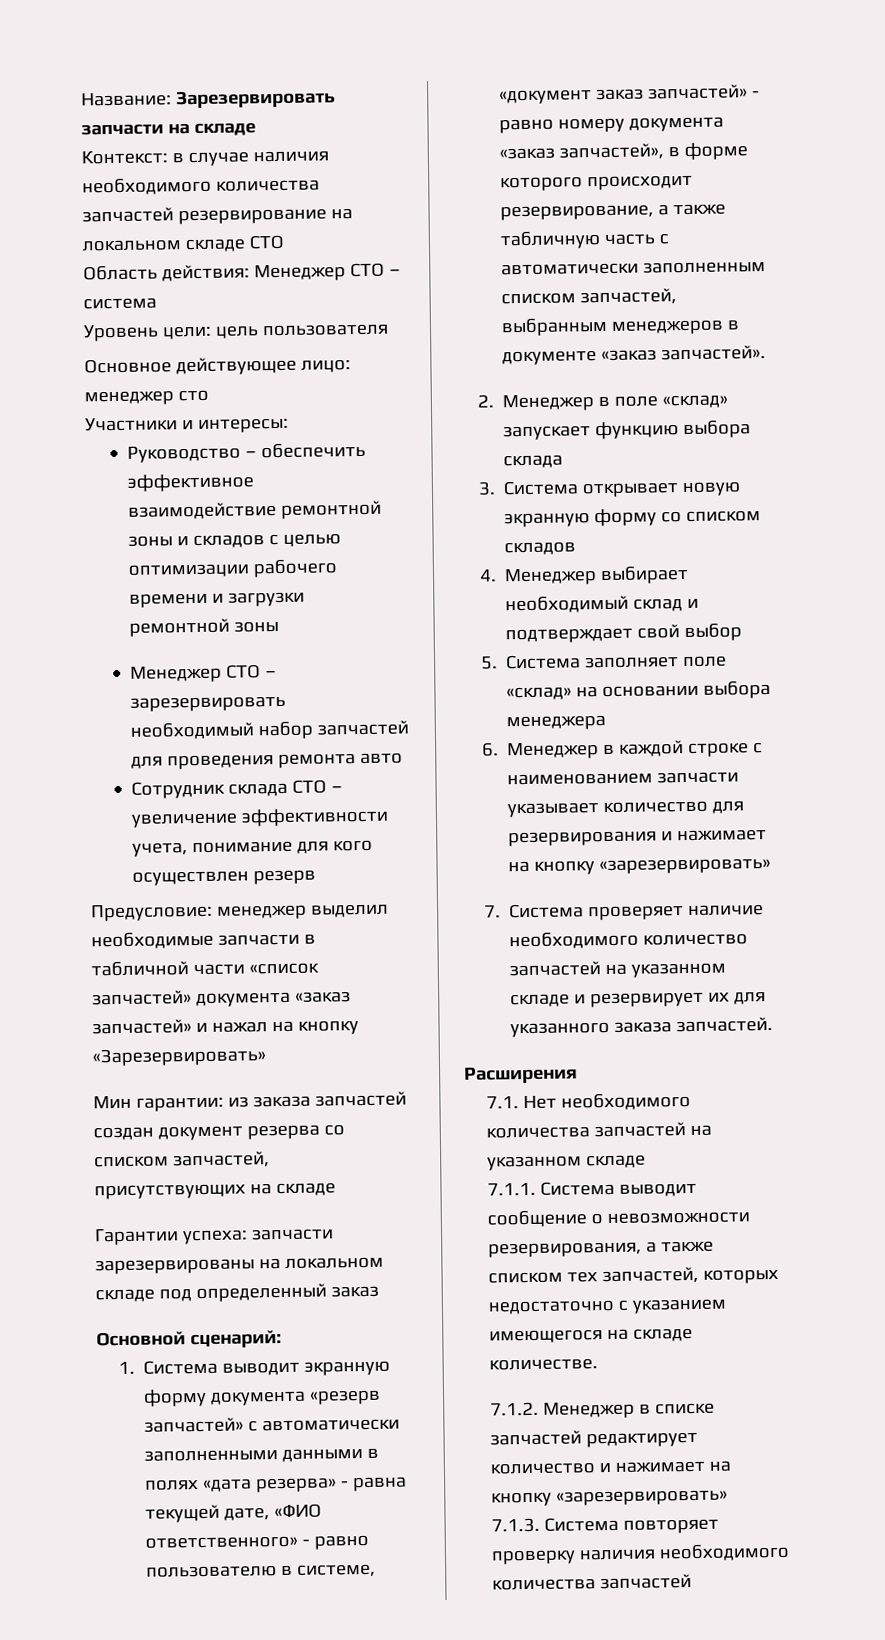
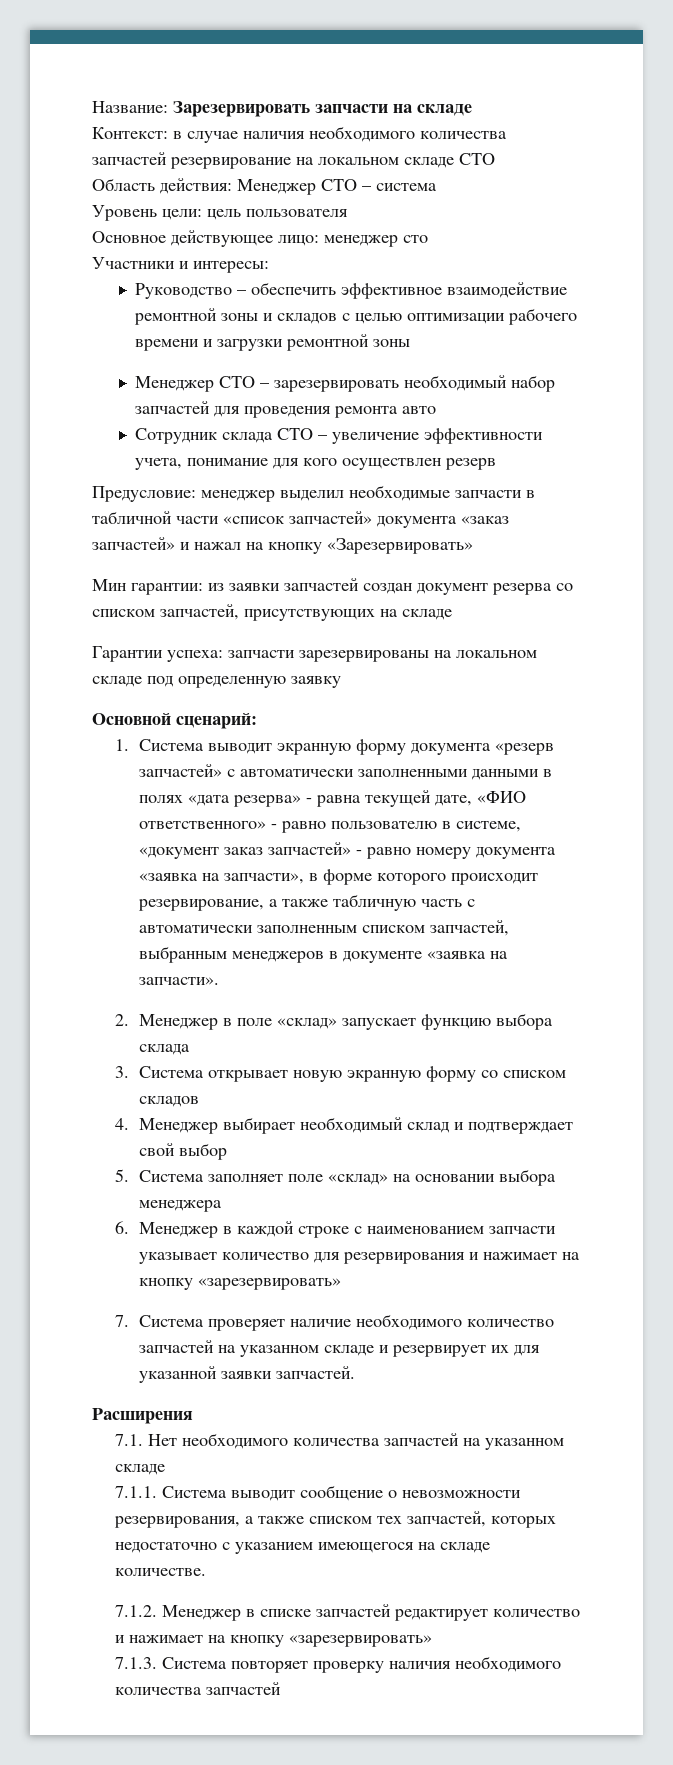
[252,1095,311,1108] заказа -> [229,583,280,591] заявки
[195,1283,379,1303] определенный заказ -> [178,676,341,688] определенную заявку
[498,143,664,161] «заказ запчастей», -> [138,873,304,884] «заявка на запчасти»,
[600,345,766,362] «заказ запчастей». -> [426,951,508,959] [138,977,219,985] «заявка на запчасти».
[509,1021,672,1038] указанного заказа -> [138,1366,272,1383] указанной заявки

